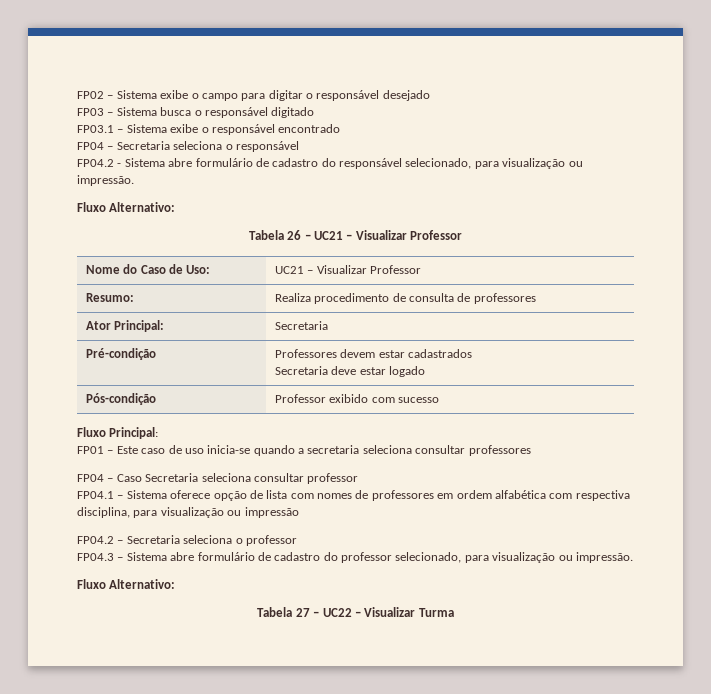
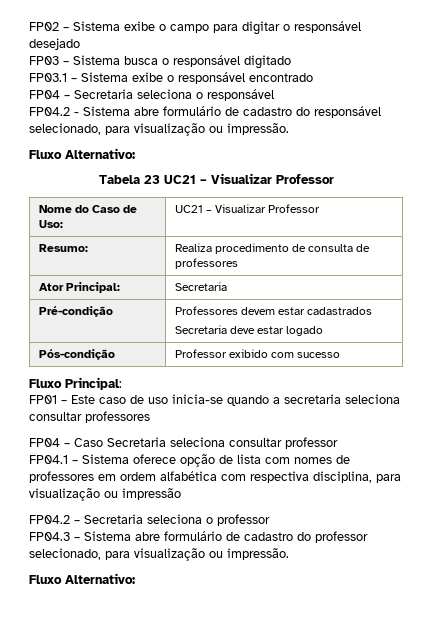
[287,230,311,240] 26 – -> [143,175,160,184] 23
[257,607,454,617] // Tabela 27 – UC22 – Visualizar Turma -> (135, 578) none

